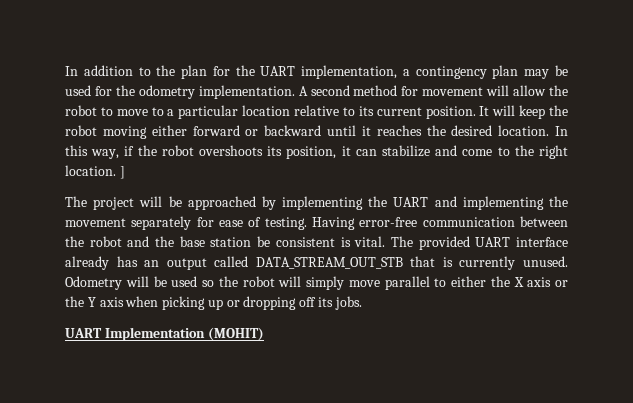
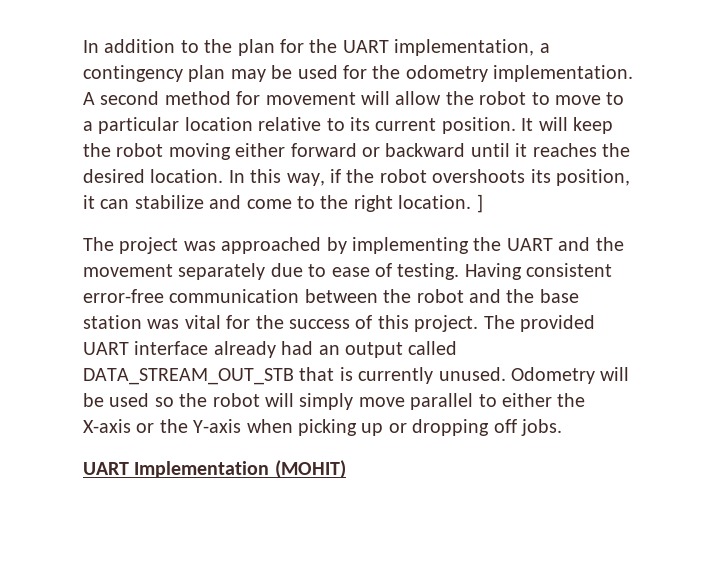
[139,196,182,207] will be -> [183,241,216,251] was
[462,196,544,210] implementing -> (591, 244) none
[196,217,214,227] for -> [270,263,327,277] due to
(356, 223) none -> [526,263,613,277] consistent
[257,236,386,247] be consistent is vital. -> [147,315,479,332] was vital for the success of this project.
[116,256,138,267] has -> [281,341,314,355] had
[513,277,568,287] [65,296,124,307] X axis or the Y axis -> [83,419,242,433] X-axis or the Y-axis
[318,297,334,307] its -> (517, 426) none

